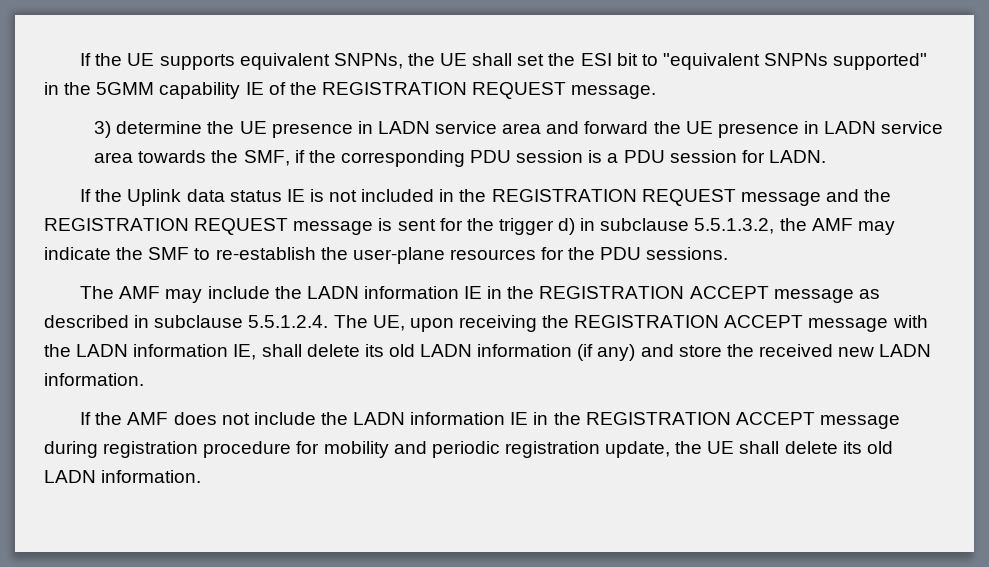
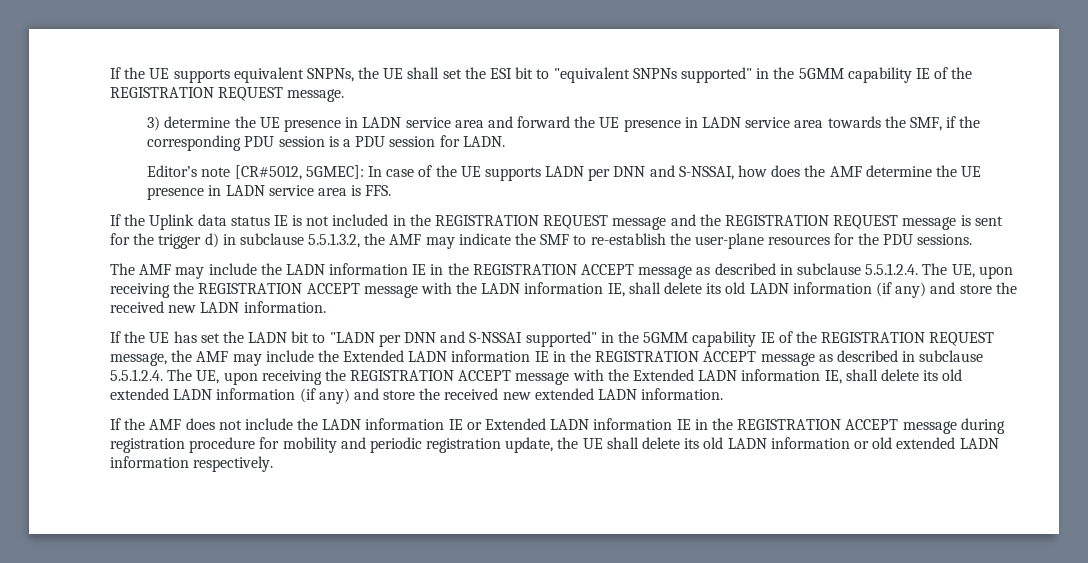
(826, 156) none -> [147,165,982,181] [147,185,392,200] // Editor’s note [CR#5012, 5GMEC]: In case of the UE supports LADN per DNN and S-NSSAI, how does the AMF determine the UE presence in LADN service area is FFS.
(144, 379) none -> [110,331,995,347] [110,350,984,366] [110,369,963,385] [110,388,724,404] // If the UE has set the LADN bit to "LADN per DNN and S-NSSAI supported" in the 5GMM capability IE of the REGISTRATION REQUEST message, the AMF may include the Extended LADN information IE in the REGISTRATION ACCEPT message as described in subclause 5.5.1.2.4. The UE, upon receiving the REGISTRATION ACCEPT message with the Extended LADN information IE, shall delete its old extended LADN information (if any) and store the received new extended LADN information.
(529, 418) none -> [466,418,691,430] or Extended LADN information IE
[101,470,202,483] information. -> [770,437,999,449] [110,456,274,472] information or old extended LADN information respectively.

